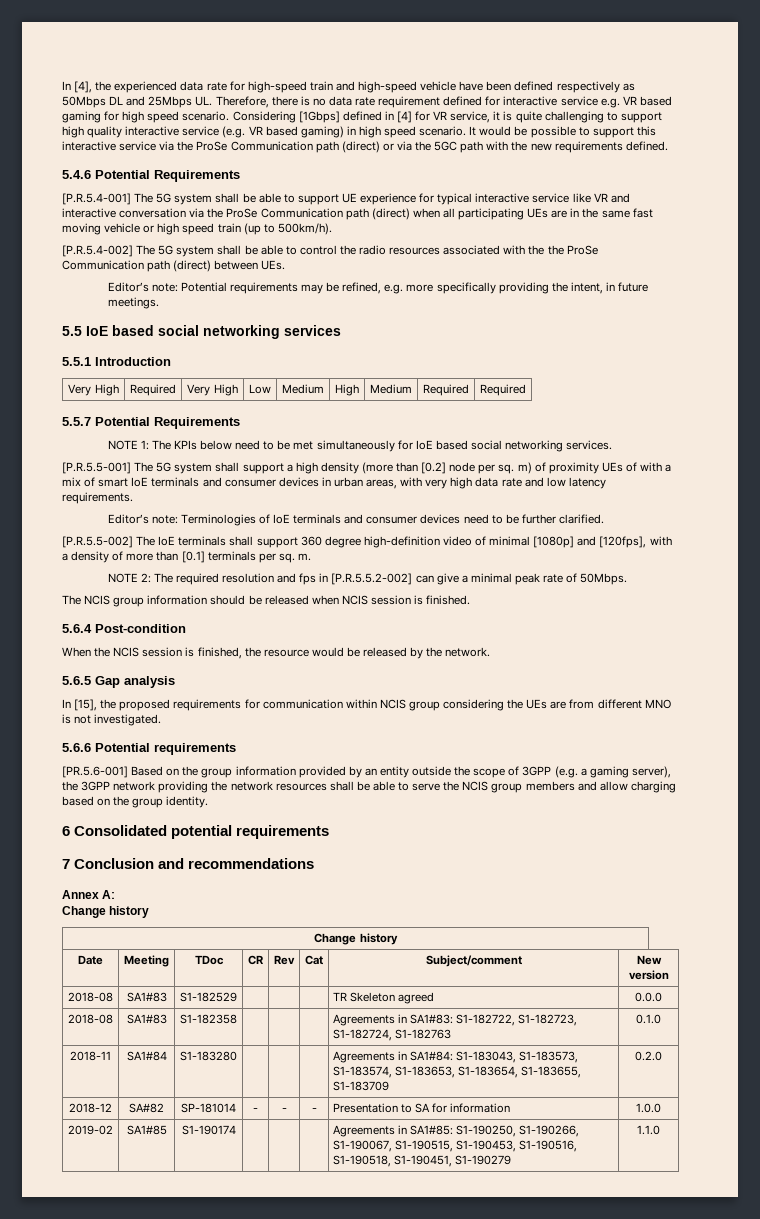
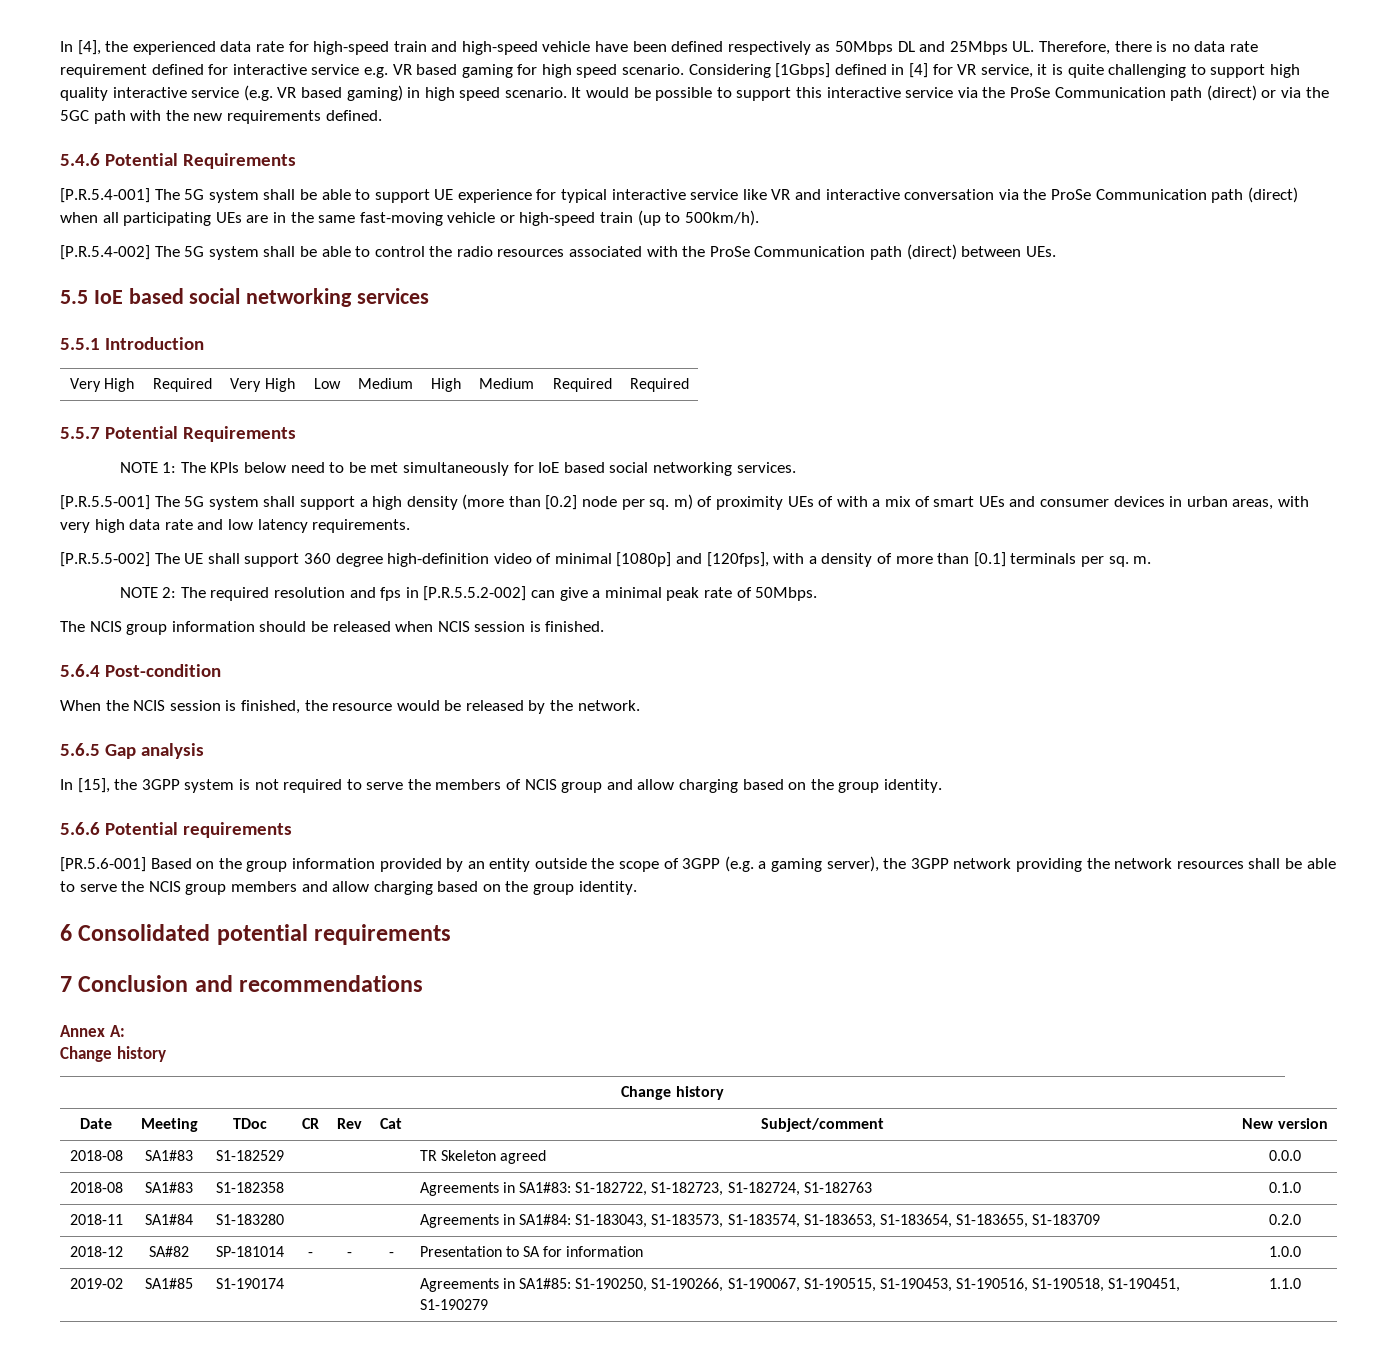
[632,208,653,218] [62,223,215,235] fast moving vehicle or high speed -> [359,212,596,226] fast-moving vehicle or high-speed
[547,245,564,255] the -> (706, 251) none
[107,282,649,294] [107,297,159,309] // Editor’s note: Potential requirements may be refined, e.g. more specifically providing the intent, in future meetings. -> (1056, 251) none
[131,477,200,487] IoE terminals -> [978,496,1005,507] UEs
[107,514,604,526] // Editor’s note: Terminologies of IoE terminals and consumer devices need to be further clarified. -> (411, 526) none
[158,536,227,546] IoE terminals -> [184,553,204,564] UE
[119,699,671,711] [62,714,162,726] proposed requirements for communication within NCIS group considering the UEs are from different MNO is not investigated. -> [141,779,942,793] 3GPP system is not required to serve the members of NCIS group and allow charging based on the group identity.

